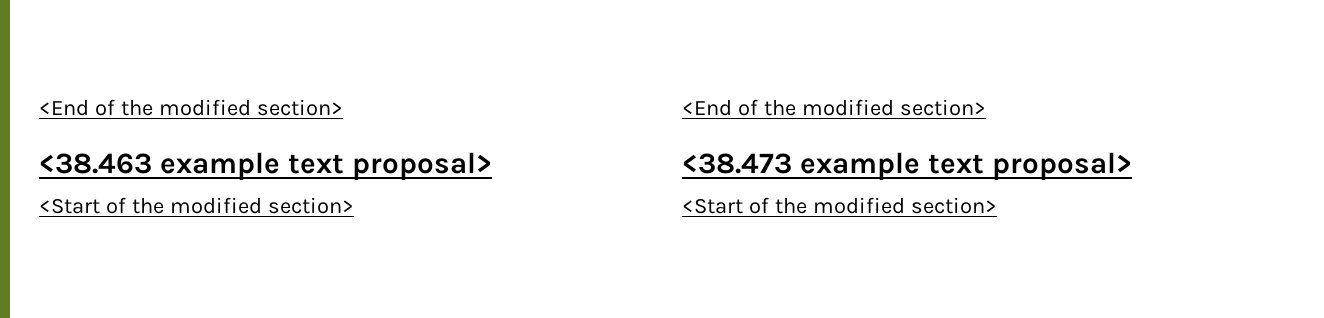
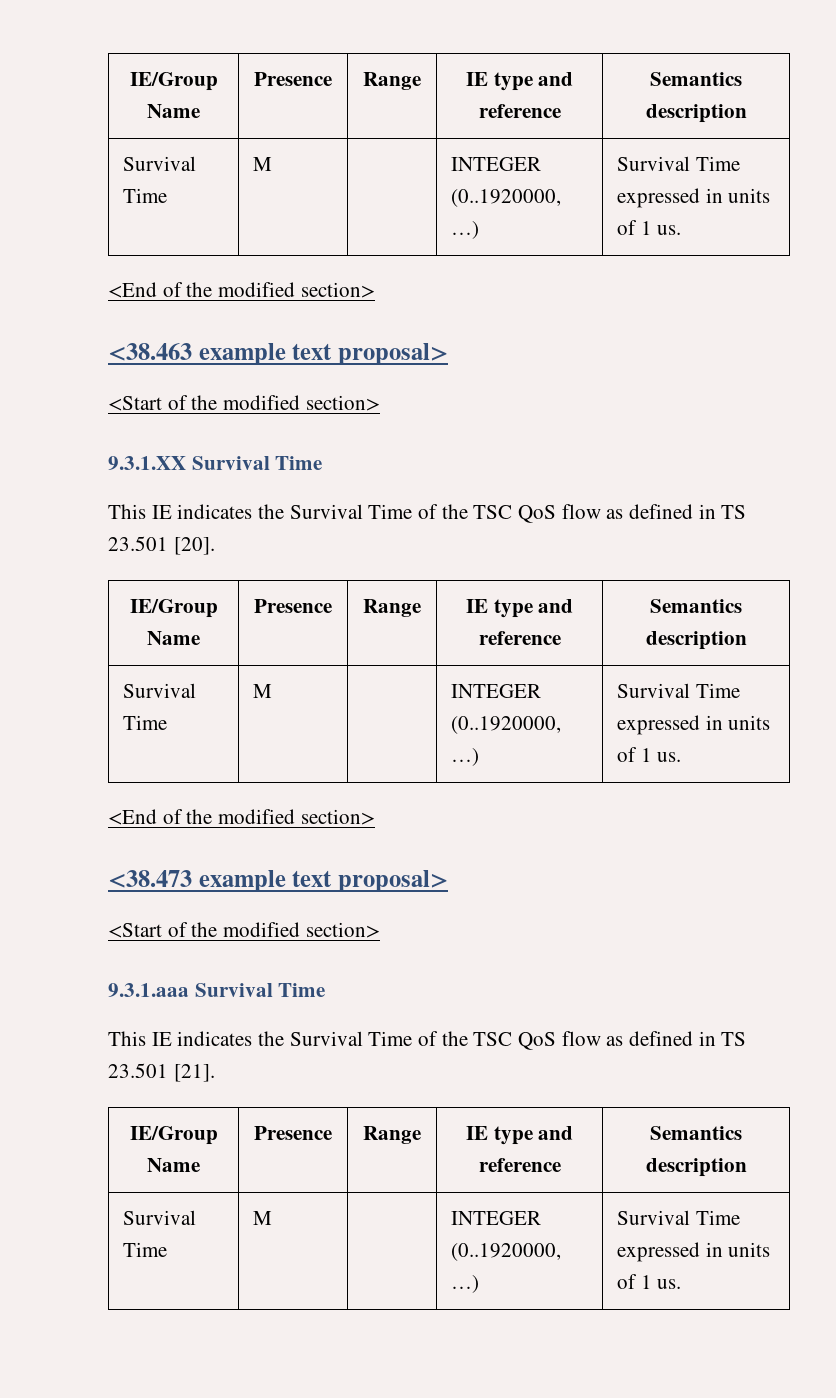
(39, 108) none -> [129,72,218,91] [147,104,200,118] [254,72,332,86] [363,72,421,90] [465,72,574,91] [478,104,561,118] [650,72,742,86] [645,104,747,123] [122,156,196,171] [122,188,167,203] [252,157,272,171] [450,157,541,171] [450,189,561,207] [450,221,479,239] [616,156,740,171] [616,188,771,208] [616,220,682,235] IE/Group Name | Presence | Range | IE type and reference | Semantics description // Survival Time | M | | INTEGER (0..1920000, …) | Survival Time expressed in units of 1 us. //
(354, 205) none -> [108,456,323,470] [108,504,747,523] [108,536,215,555] [129,599,218,618] [147,631,200,645] [254,599,332,613] [363,599,421,617] [465,599,574,618] [478,631,561,645] [650,599,742,613] [645,631,747,650] [122,683,196,698] [122,715,167,730] [252,684,272,698] [450,684,541,698] [450,716,561,734] [450,748,479,766] [616,683,740,698] [616,715,771,735] [616,747,682,762] // 9.3.1.XX Survival Time // This IE indicates the Survival Time of the TSC QoS flow as defined in TS 23.501 [20]. // IE/Group Name | Presence | Range | IE type and reference | Semantics description // Survival Time | M | | INTEGER (0..1920000, …) | Survival Time expressed in units of 1 us.
(997, 205) none -> [108,983,326,997] [108,1031,747,1050] [108,1063,215,1082] [129,1126,218,1145] [147,1158,200,1172] [254,1126,332,1140] [363,1126,421,1144] [465,1126,574,1145] [478,1158,561,1172] [650,1126,742,1140] [645,1158,747,1177] [122,1210,196,1225] [122,1242,167,1257] [252,1211,272,1225] [450,1211,541,1225] [450,1243,561,1261] [450,1275,479,1293] [616,1210,740,1225] [616,1242,771,1262] [616,1274,682,1289] // 9.3.1.aaa Survival Time // This IE indicates the Survival Time of the TSC QoS flow as defined in TS 23.501 [21]. // IE/Group Name | Presence | Range | IE type and reference | Semantics description // Survival Time | M | | INTEGER (0..1920000, …) | Survival Time expressed in units of 1 us.

